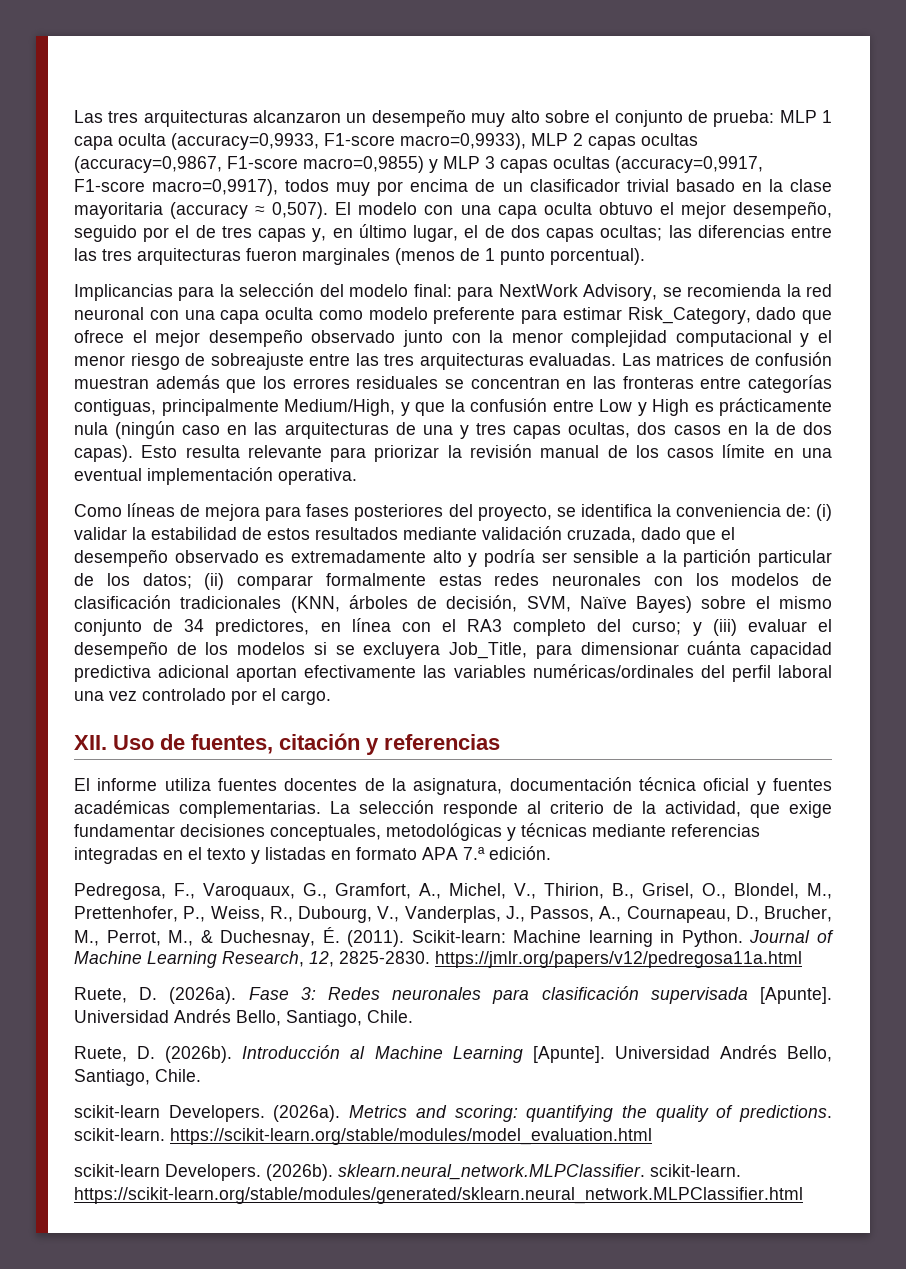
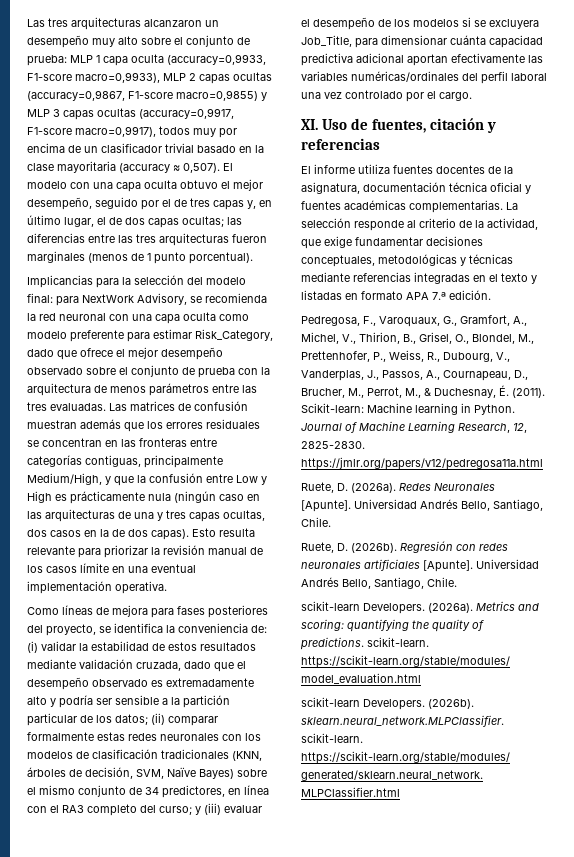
[402,330,833,347] [74,353,524,370] junto con la menor complejidad computacional y el menor riesgo de sobreajuste entre las tres arquitecturas -> [86,365,270,378] [27,383,257,396] [27,402,47,411] sobre el conjunto de prueba con la arquitectura de menos parámetros entre las tres
[74,735,107,750] XII. -> [301,119,318,130] XI.
[248,986,748,1004] Fase 3: Redes neuronales para clasificación supervisada -> [399,483,495,491] Redes Neuronales
[242,1045,523,1063] Introducción al Machine Learning -> [400,541,508,553] [301,559,420,571] Regresión con redes neuronales artificiales

